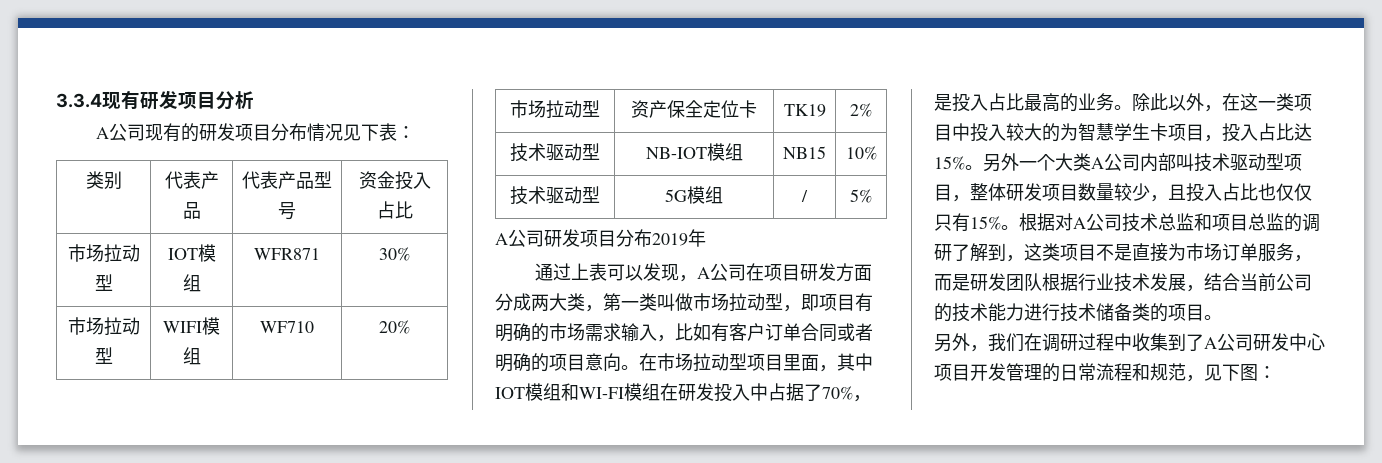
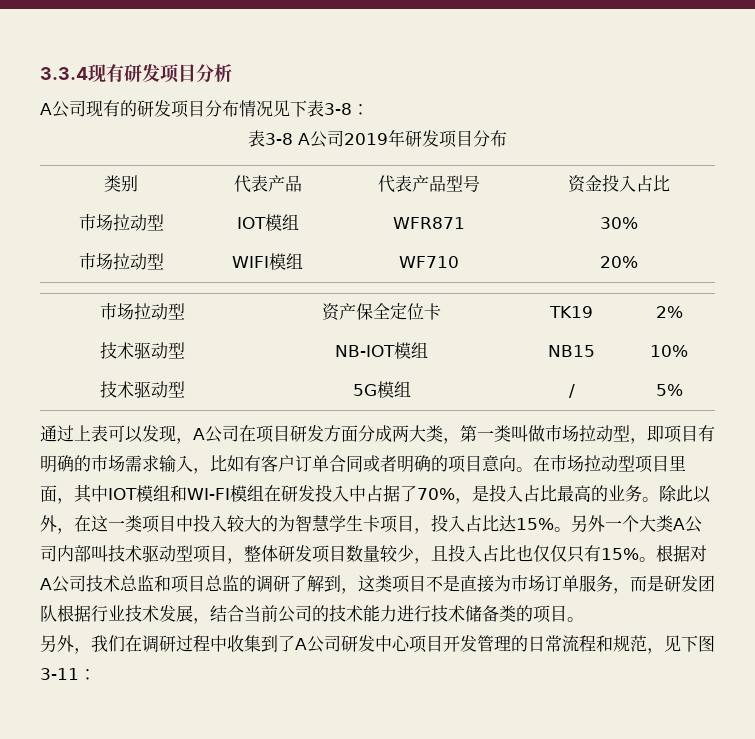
[396,126,415,139] ： -> [324,103,369,115] [248,129,507,148] 3-8： // 表3-8 A公司2019年研发项目分布
[495,229,706,247] // A公司研发项目分布2019年 -> (683, 390) none
(1258, 372) none -> [40,668,79,680] 3-11

